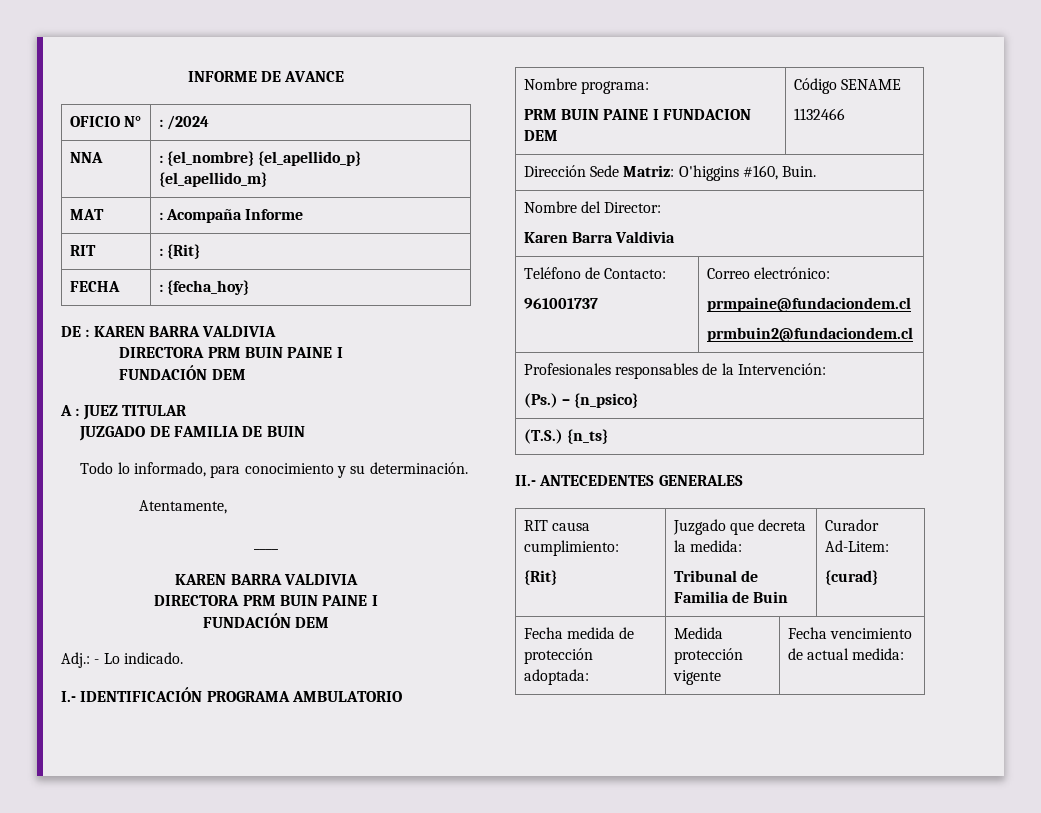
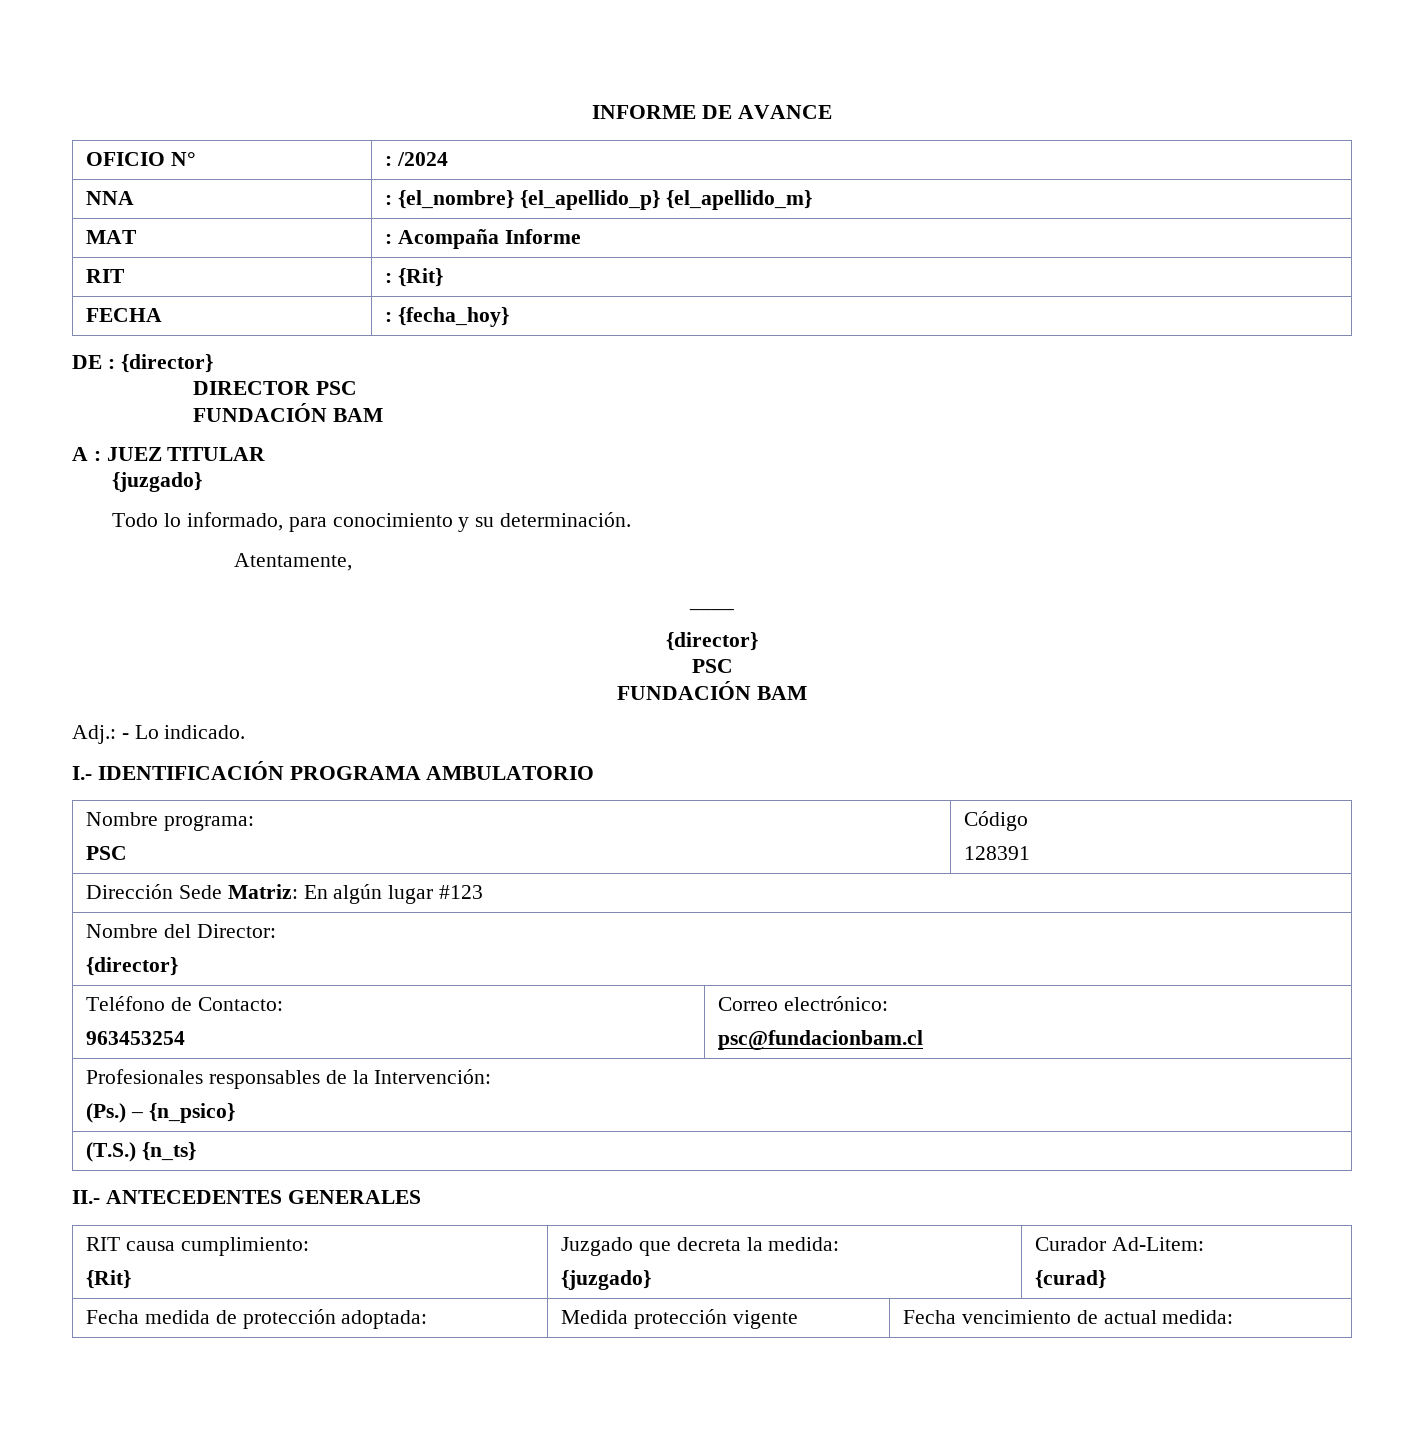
[93,326,277,337] [119,347,343,358] [119,365,246,380] KAREN BARRA VALDIVIA // DIRECTORA PRM BUIN PAINE I // FUNDACIÓN DEM -> [120,354,213,373] [193,381,357,395] [193,403,383,422] {director} // DIRECTOR PSC // FUNDACIÓN BAM
[79,426,305,441] JUZGADO DE FAMILIA DE BUIN -> [112,472,203,492] {juzgado}
[175,574,358,585] [154,595,378,606] [202,613,330,628] KAREN BARRA VALDIVIA // DIRECTORA PRM BUIN PAINE I // FUNDACIÓN DEM -> [666,632,758,651] [691,659,733,673] [617,681,807,700] {director} // PSC // FUNDACIÓN BAM
[523,109,752,120] [523,130,558,141] PRM BUIN PAINE I FUNDACION DEM -> [86,846,128,860] PSC
[841,79,902,90] [793,108,845,120] SENAME // 1132466 -> [964,846,1031,860] // 128391
[678,165,817,181] O'higgins #160, Buin. -> [303,884,483,904] En algún lugar #123
[523,231,676,243] Karen Barra Valdivia -> [86,957,179,976] {director}
[523,298,598,309] 961001737 -> [86,1031,186,1045] 963453254
[706,297,911,312] [706,327,913,342] prmpaine@fundaciondem.cl // prmbuin2@fundaciondem.cl -> [718,1030,924,1050] psc@fundacionbam.cl
[673,570,759,582] [673,591,789,603] Tribunal de Familia de Buin -> [561,1270,652,1290] {juzgado}

